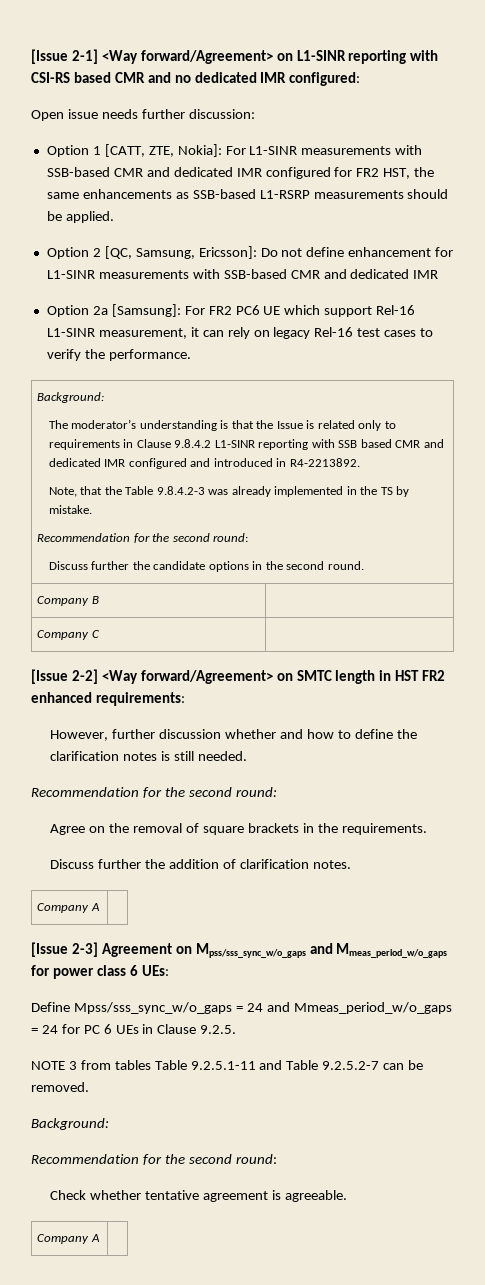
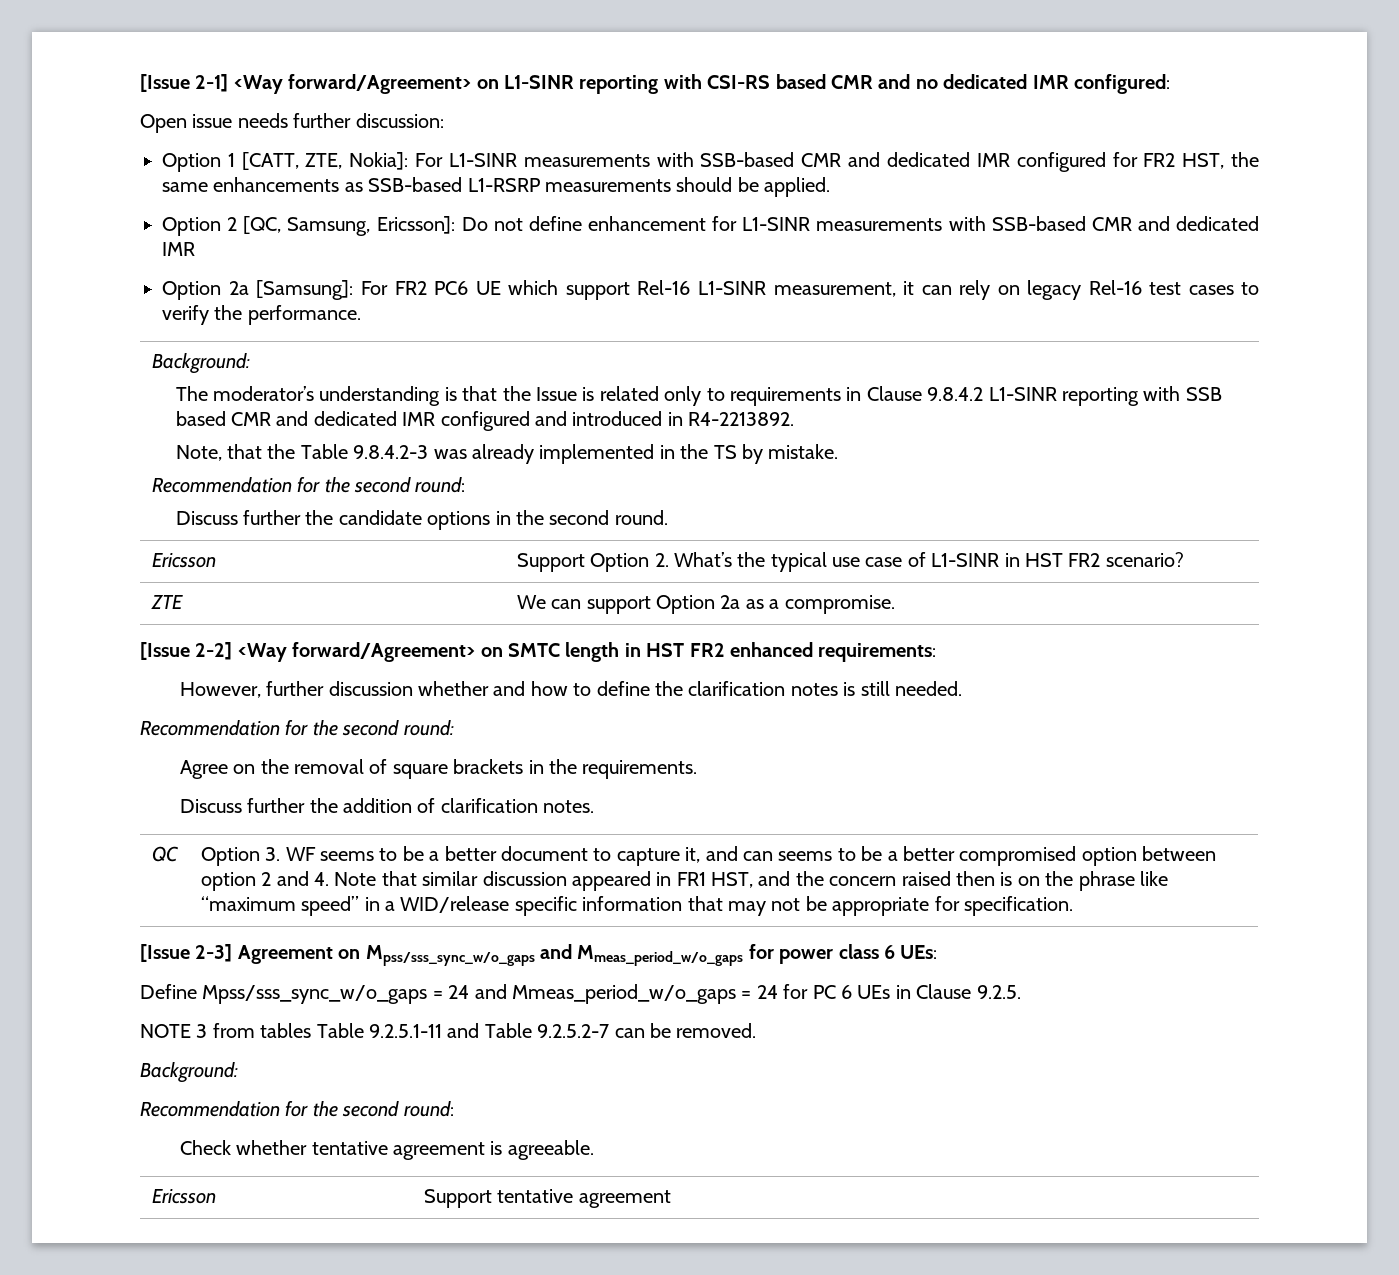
[37,596,99,606] [37,630,100,640] Company B | // Company C | -> [151,553,216,568] [516,552,1184,572] [150,595,183,609] [516,595,895,614] Ericsson | Support Option 2. What’s the typical use case of L1-SINR in HST FR2 scenario? // ZTE | We can support Option 2a as a compromise.
[37,903,100,913] Company A | -> [151,846,179,862] [200,846,1217,866] [200,871,1169,891] [200,896,1073,916] QC | Option 3. WF seems to be a better document to capture it, and can seems to be a better compromised option between option 2 and 4. Note that similar discussion appeared in FR1 HST, and the concern raised then is on the phrase like “maximum speed” in a WID/release specific information that may not be appropriate for specification.
[37,1234,100,1244] Company A | -> [151,1189,216,1204] [423,1189,671,1208] Ericsson | Support tentative agreement

